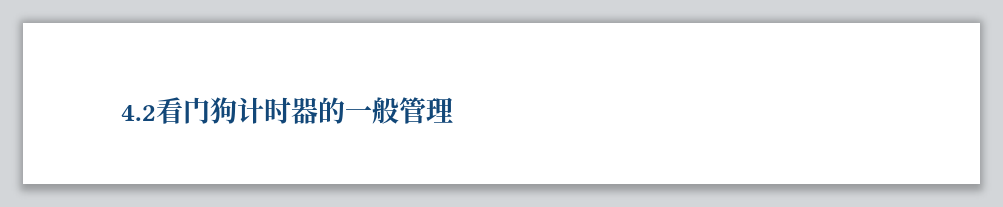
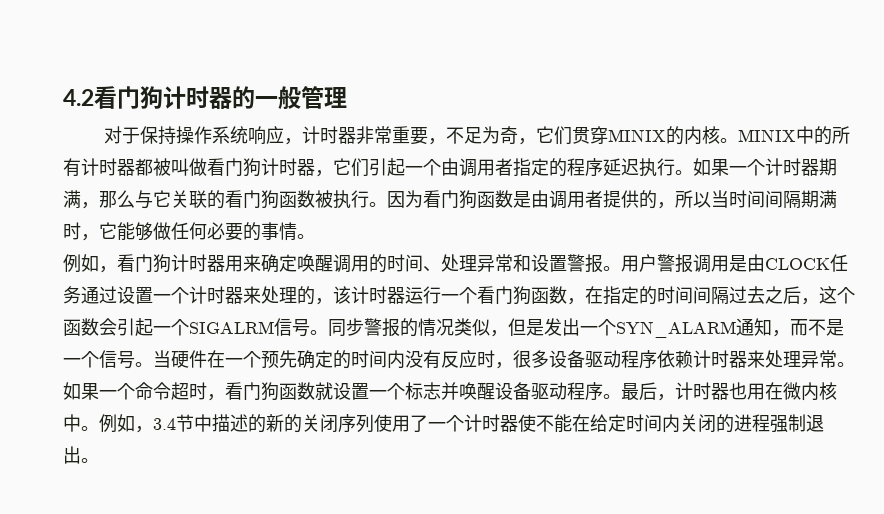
(453, 110) none -> [103,126,850,145] [63,158,837,177] [63,190,837,209] [63,222,315,241] [63,254,848,273] [63,286,855,305] [63,318,844,338] [63,350,855,369] [63,382,837,401] [63,414,824,433] [63,446,99,464] // 对于保持操作系统响应，计时器非常重要，不足为奇，它们贯穿MINIX的内核。MINIX中的所有计时器都被叫做看门狗计时器，它们引起一个由调用者指定的程序延迟执行。如果一个计时器期满，那么与它关联的看门狗函数被执行。因为看门狗函数是由调用者提供的，所以当时间间隔期满时，它能够做任何必要的事情。 // 例如，看门狗计时器用来确定唤醒调用的时间、处理异常和设置警报。用户警报调用是由CLOCK任务通过设置一个计时器来处理的，该计时器运行一个看门狗函数，在指定的时间间隔过去之后，这个函数会引起一个SIGALRM信号。同步警报的情况类似，但是发出一个SYN_ALARM通知，而不是一个信号。当硬件在一个预先确定的时间内没有反应时，很多设备驱动程序依赖计时器来处理异常。如果一个命令超时，看门狗函数就设置一个标志并唤醒设备驱动程序。最后，计时器也用在微内核中。例如，3.4节中描述的新的关闭序列使用了一个计时器使不能在给定时间内关闭的进程强制退出。

